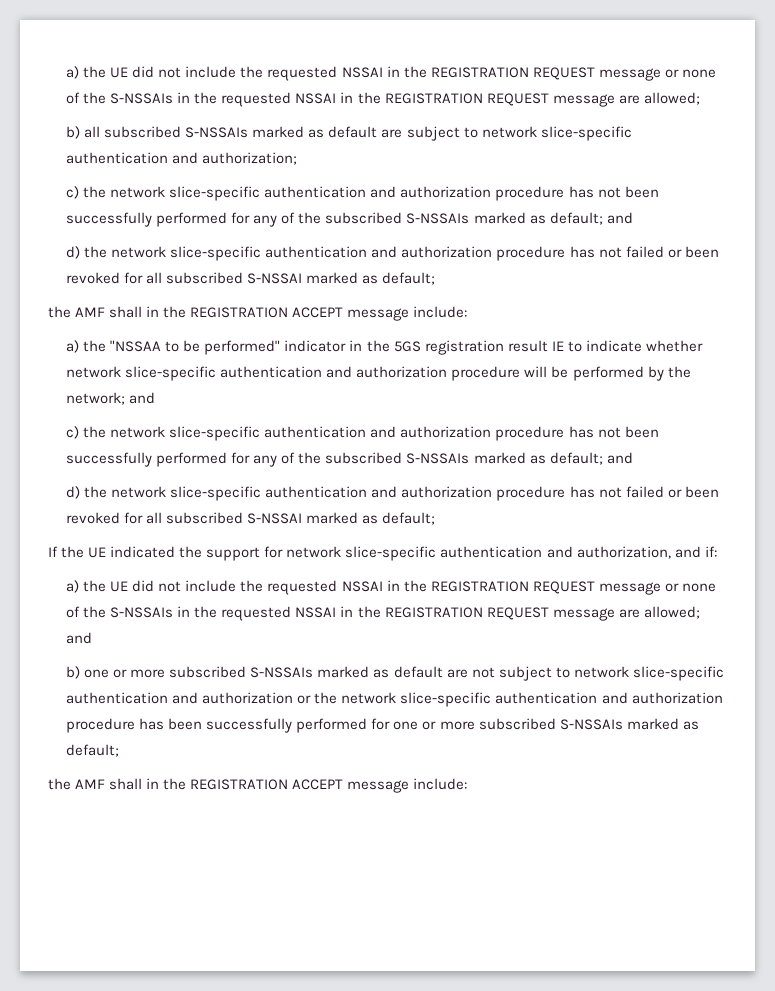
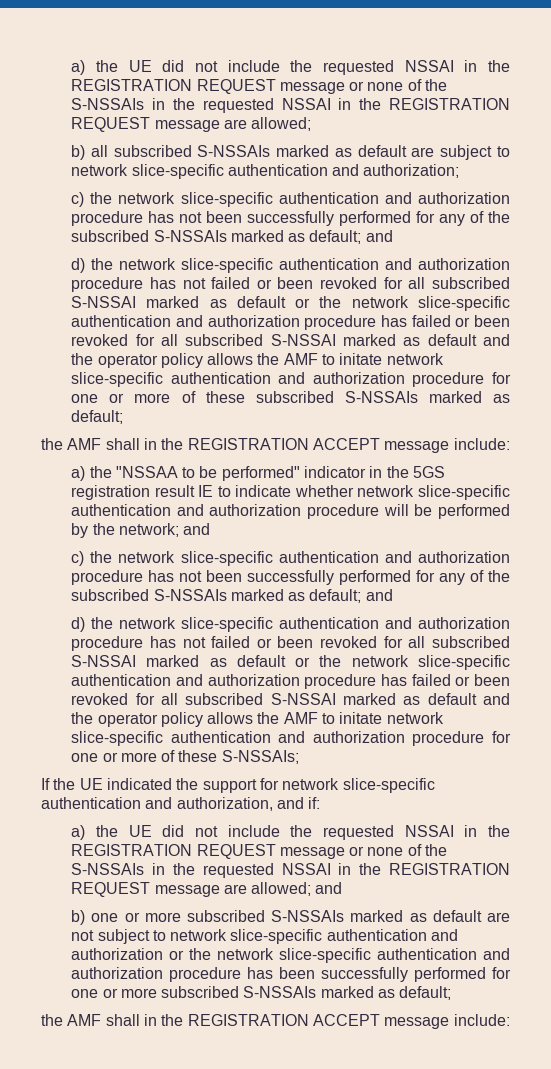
(379, 279) none -> [236,296,510,311] [71,315,511,330] [71,334,510,346] [71,353,444,368] [71,372,512,387] [71,391,511,403] default or the network slice-specific authentication and authorization procedure has failed or been revoked for all subscribed S-NSSAI marked as default and the operator policy allows the AMF to initate network slice-specific authentication and authorization procedure for one or more of these subscribed S-NSSAIs marked as
[382,512,436,525] default; -> [236,655,510,670] [71,674,511,689] [71,693,510,705] [71,712,444,727] [71,731,512,746] [71,750,299,764] default or the network slice-specific authentication and authorization procedure has failed or been revoked for all subscribed S-NSSAI marked as default and the operator policy allows the AMF to initate network slice-specific authentication and authorization procedure for one or more of these S-NSSAIs;

